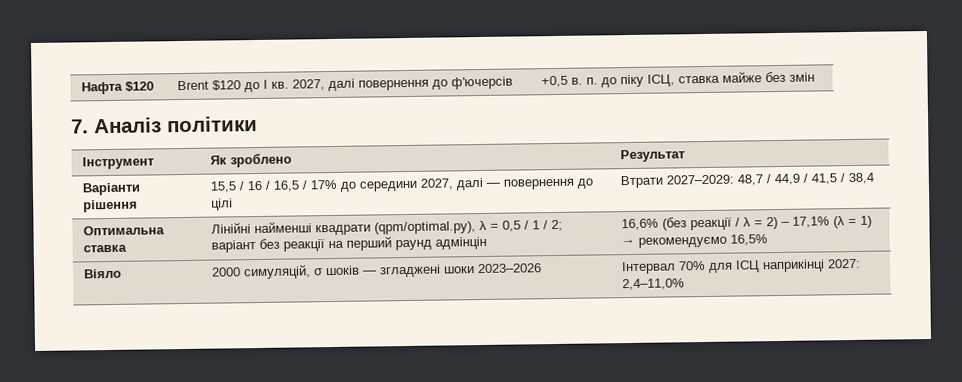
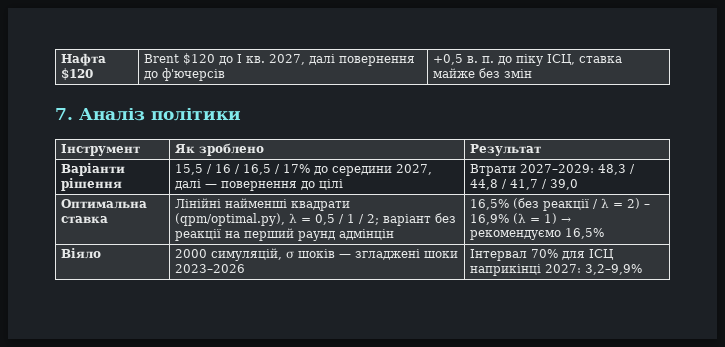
[737,172,875,186] 48,7 / 44,9 / 41,5 / 38,4 -> [598,164,636,175] [470,179,579,190] 48,3 / 44,8 / 41,7 / 39,0
[621,218,660,231] 16,6% -> [470,199,510,210] 16,5%
[792,216,831,228] 17,1% -> [470,214,510,225] 16,9%
[622,278,686,291] 2,4–11,0% -> [585,264,643,275] 3,2–9,9%

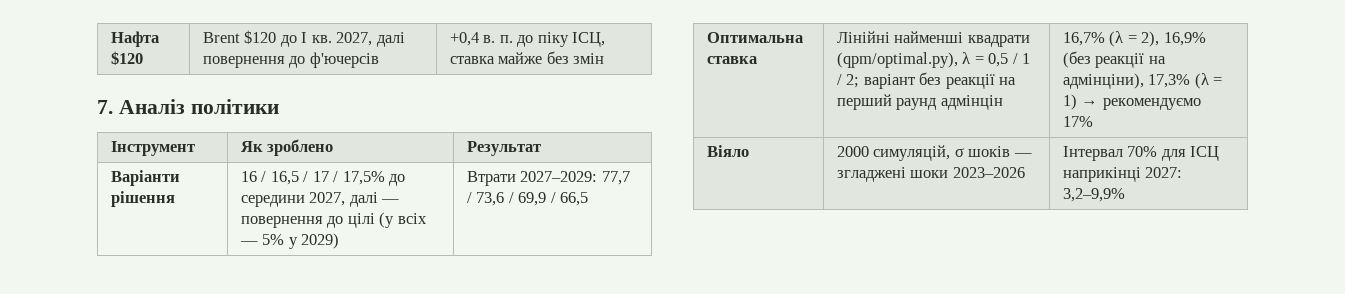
[433,54,464,65] +0,5 -> [449,32,479,46] +0,4
[175,164,213,175] 15,5 / -> (175, 199) none
[283,164,311,173] 17% -> [312,171,385,185] 17 / 17,5%
[470,164,636,176] [470,179,579,190] | Втрати 2027–2029: 48,3 / 44,8 / 41,7 / 39,0 -> [379,212,427,228] [239,233,340,249] [466,171,630,186] [466,192,589,206] (у всіх — 5% у 2029) | Втрати 2027–2029: 77,7 / 73,6 / 69,9 / 66,5
[470,198,651,211] [470,214,510,225] 16,5% (без реакції / λ = 2) – 16,9% -> [1062,31,1206,47] [1062,51,1166,68] [1062,73,1191,89] 16,7% (λ = 2), 16,9% (без реакції на адмінціни), 17,3%
[565,228,605,239] 16,5% -> [1062,116,1093,127] 17%

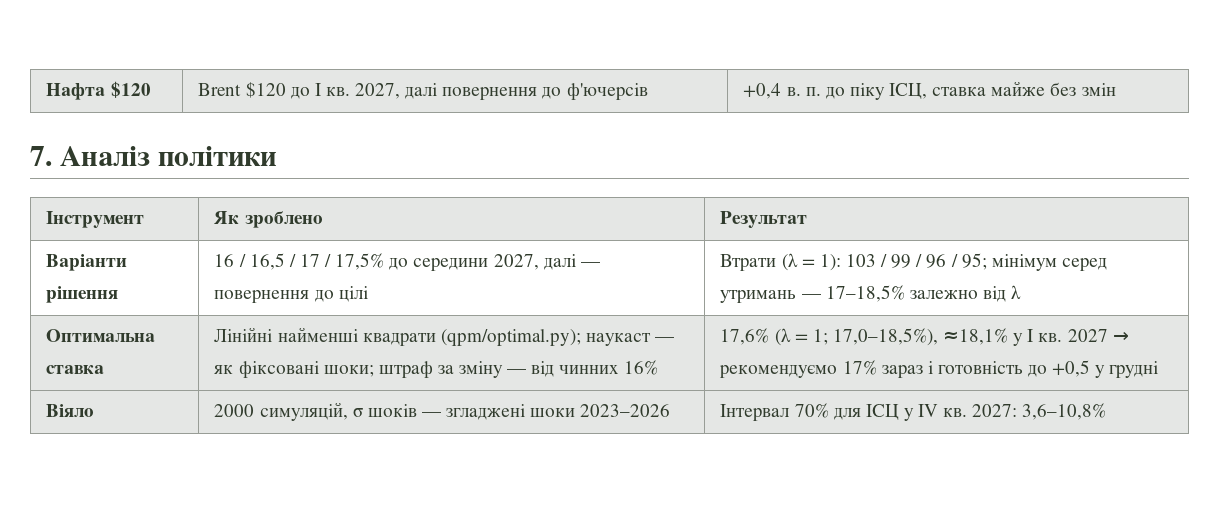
[379,212,427,228] [239,233,340,249] [466,171,630,186] [466,192,589,206] (у всіх — 5% у 2029) | Втрати 2027–2029: 77,7 / 73,6 / 69,9 / 66,5 -> [720,253,1107,271] [720,285,1022,303] | Втрати (λ = 1): 103 / 99 / 96 / 95; мінімум серед утримань — 17–18,5% залежно від λ
[836,52,1031,68] [836,72,1017,89] [836,94,1003,110] [1062,31,1206,47] [1062,51,1166,68] [1062,73,1223,89] [1062,94,1201,110] [1062,116,1093,127] (qpm/optimal.py), λ = 0,5 / 1 / 2; варіант без реакції на перший раунд адмінцін | 16,7% (λ = 2), 16,9% (без реакції на адмінціни), 17,3% (λ = 1) → рекомендуємо 17% -> [440,329,675,346] [214,360,658,378] [720,328,1129,346] [719,360,1160,378] (qpm/optimal.py); наукаст — як фіксовані шоки; штраф за зміну — від чинних 16% | 17,6% (λ = 1; 17,0–18,5%), ≈18,1% у I кв. 2027 → рекомендуємо 17% зараз і готовність до +0,5 у грудні
[1062,167,1183,182] [1062,188,1125,202] наприкінці 2027: 3,2–9,9% -> [903,403,1107,421] у IV кв. 2027: 3,6–10,8%

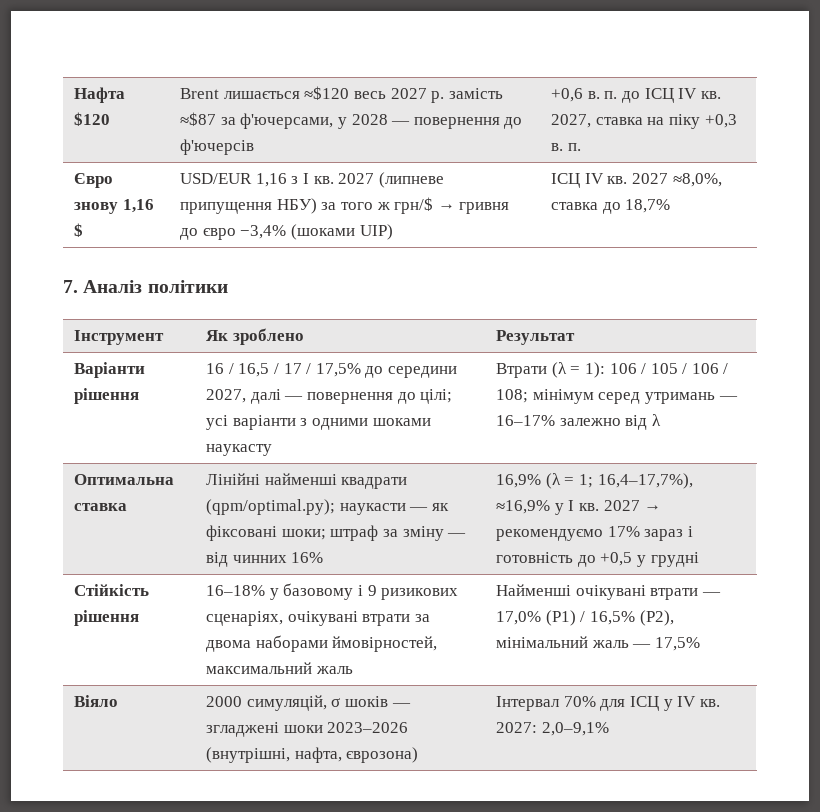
[245,82,439,99] $120 до I кв. 2027, далі -> [223,86,503,103] [180,112,411,129] лишається ≈$120 весь 2027 р. замість ≈$87 за ф'ючерсами, у 2028 —
[743,83,782,99] +0,4 -> [551,88,584,102] +0,6
[849,82,1116,100] піку ІСЦ, ставка майже без змін -> [644,88,721,103] [551,114,737,129] [551,143,581,151] [74,173,114,188] [74,199,154,214] [74,223,84,237] [180,172,444,188] [180,197,510,214] [180,224,393,240] [551,173,722,188] [551,199,671,214] ІСЦ IV кв. 2027, ставка на піку +0,3 в. п. // Євро знову 1,16 $ | USD/EUR 1,16 з I кв. 2027 (липневе припущення НБУ) за того ж грн/$ → гривня до євро −3,4% (шоками UIP) | ІСЦ IV кв. 2027 ≈8,0%, ставка до 18,7%
[338,286,369,302] [720,253,987,271] цілі | Втрати (λ = 1): 103 / 99 / 96 / 95; -> [420,389,453,404] [206,415,431,430] [206,444,273,456] [496,362,729,378] [496,389,529,403] цілі; усі варіанти з одними шоками наукасту | Втрати (λ = 1): 106 / 105 / 106 / 108;
[825,285,905,302] 17–18,5% -> [496,415,556,426] 16–17%
[585,333,651,346] наукаст -> [339,503,406,515] наукасти
[720,328,770,345] 17,6% -> [496,474,542,488] 16,9%
[832,328,1009,346] 17,0–18,5%), ≈18,1% -> [597,473,693,489] [496,500,551,514] 16,4–17,7%), ≈16,9%
(1160, 369) none -> [74,584,150,596] [74,610,140,626] [206,583,459,600] [206,611,430,626] [206,635,438,652] [206,662,353,674] [496,584,721,600] [496,610,674,626] [496,636,700,651] // Стійкість рішення | 16–18% у базовому і 9 ризикових сценаріях, очікувані втрати за двома наборами ймовірностей, максимальний жаль | Найменші очікувані втрати — 17,0% (P1) / 16,5% (P2), мінімальний жаль — 17,5%
(671, 410) none -> [206,747,419,763] (внутрішні, нафта, єврозона)
[1022,403,1107,420] 3,6–10,8% -> [541,722,609,736] 2,0–9,1%

